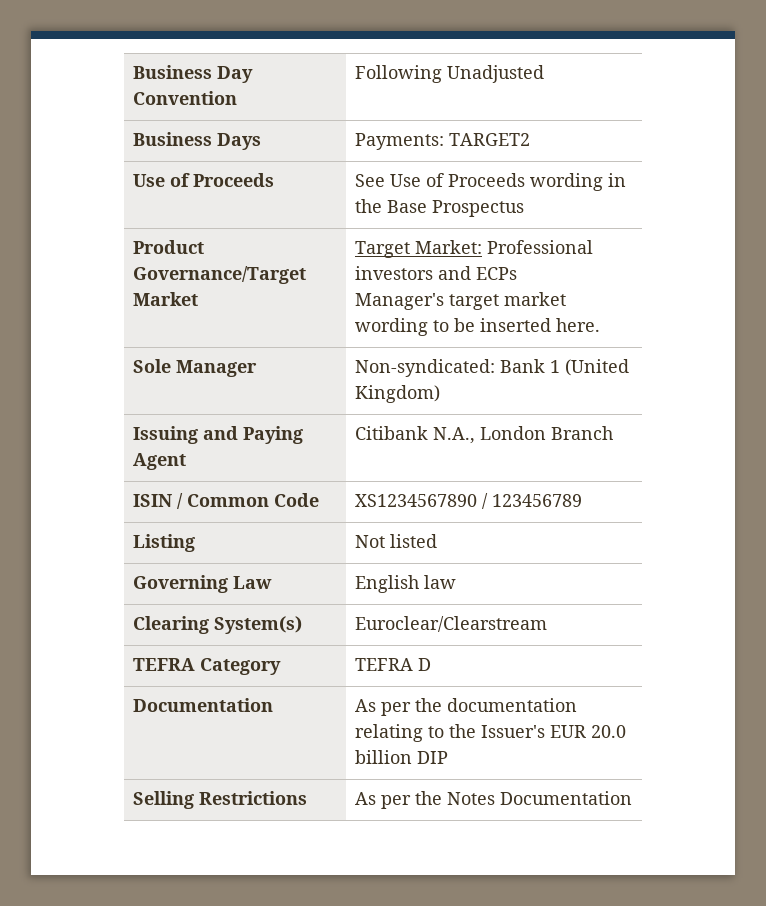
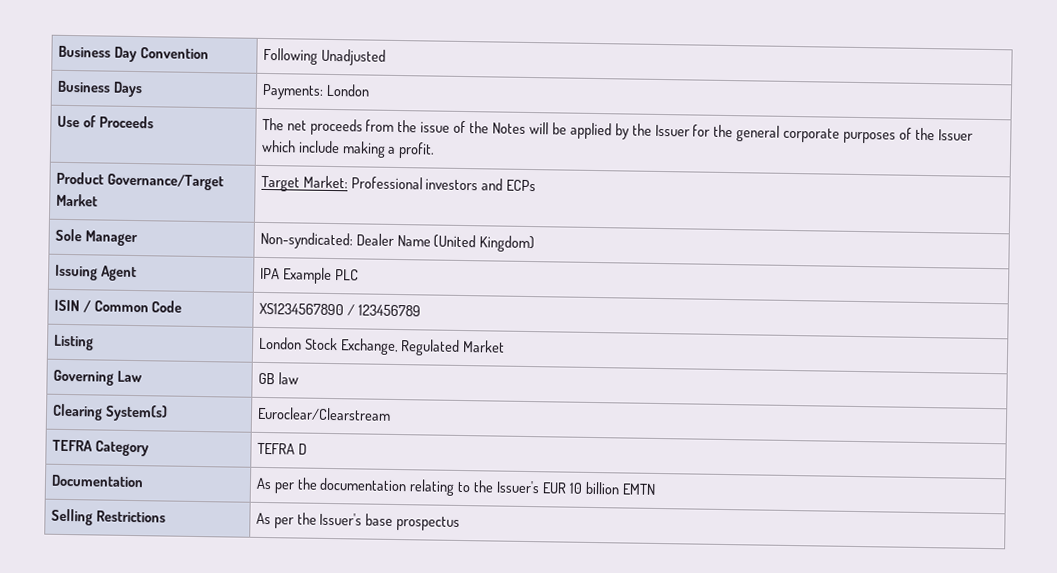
[449,133,531,146] TARGET2 -> [325,83,370,97] London
[355,173,627,191] [355,199,525,217] See Use of Proceeds wording in the Base Prospectus -> [261,117,973,144] [261,139,436,159] The net proceeds from the issue of the Notes will be applied by the Issuer for the general corporate purposes of the Issuer which include making a profit.
[355,292,567,310] [355,318,601,336] // Manager's target market wording to be inserted here. -> (537, 185) none
[500,359,561,373] Bank 1 -> [355,233,431,247] Dealer Name
[203,426,304,444] and Paying -> (98, 272) none
[355,426,614,444] Citibank N.A., London Branch -> [259,267,359,285] IPA Example PLC
[355,534,438,548] Not listed -> [258,336,506,356] London Stock Exchange, Regulated Market
[355,575,420,593] English -> [257,372,275,385] GB
[591,725,627,738] [355,750,449,764] 20.0 billion DIP -> [568,481,656,495] 10 billion EMTN
[447,791,633,805] Notes Documentation -> [319,512,461,531] Issuer's base prospectus

